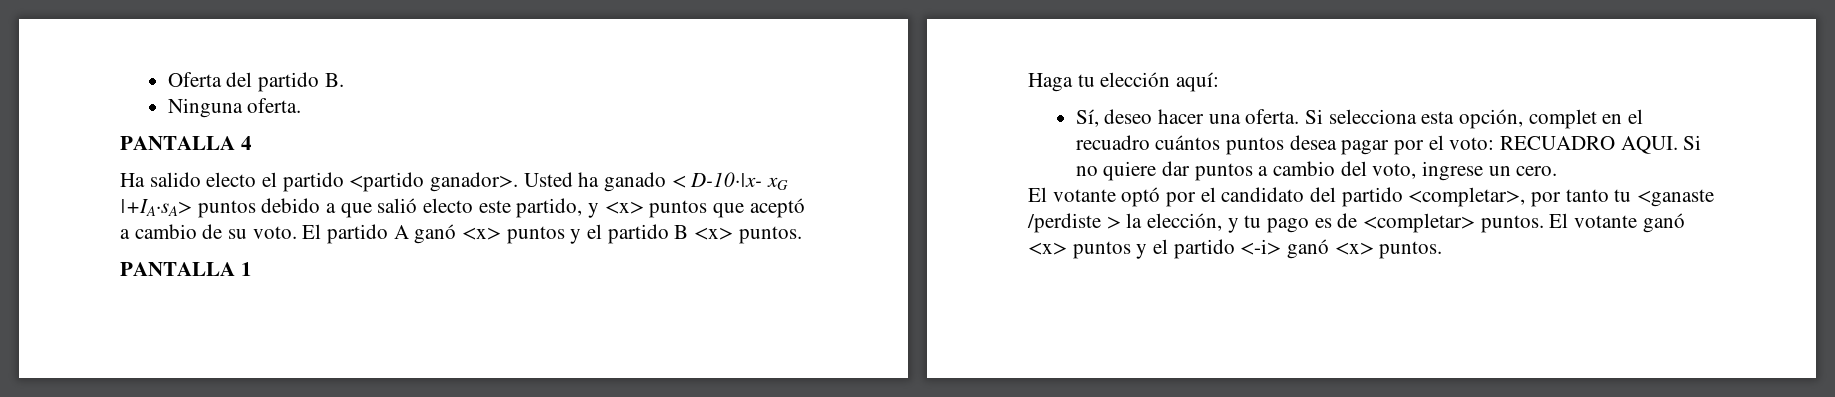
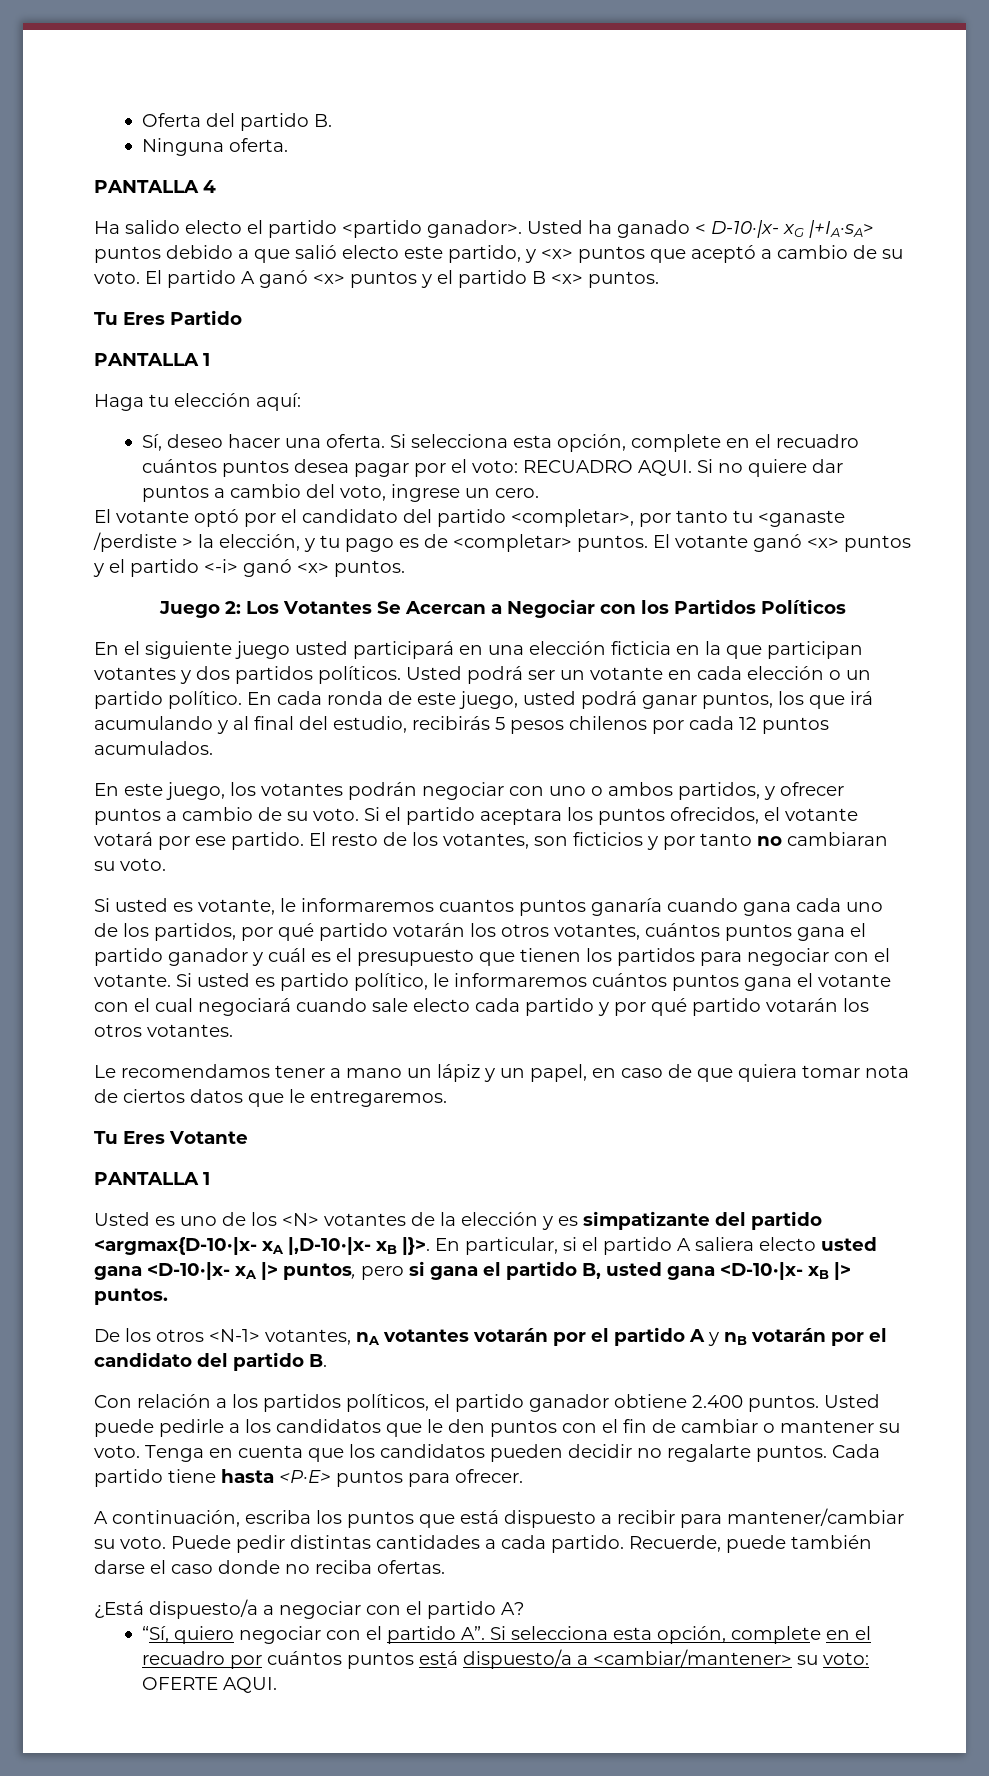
(802, 235) none -> [94,310,242,325] // Tu Eres Partido
[1528,109,1597,129] complet -> [630,434,721,452] complete
(1443, 250) none -> [158,599,846,618] [94,641,863,659] [94,666,871,684] [94,691,873,709] [94,716,829,734] [94,741,213,755] [94,782,844,800] [94,807,858,825] [94,832,888,850] [94,858,166,871] [94,898,883,916] [94,923,866,941] [94,948,890,966] [94,973,891,991] [94,998,869,1016] [94,1024,233,1037] [94,1064,909,1082] [94,1089,447,1107] [94,1131,248,1144] [94,1172,210,1185] [94,1211,822,1230] [94,1237,877,1255] [94,1261,851,1280] [94,1288,168,1305] [94,1327,887,1346] [94,1352,327,1371] [94,1394,880,1412] [94,1419,900,1437] [94,1444,880,1462] [94,1469,523,1487] [94,1508,904,1528] [94,1535,872,1553] [94,1560,445,1574] [94,1599,524,1619] [141,1626,871,1644] [141,1649,869,1669] [141,1677,277,1693] // Juego 2: Los Votantes Se Acercan a Negociar con los Partidos Políticos // En el siguiente juego usted participará en una elección ficticia en la que participan votantes y dos partidos políticos. Usted podrá ser un votante en cada elección o un partido político. En cada ronda de este juego, usted podrá ganar puntos, los que irá acumulando y al final del estudio, recibirás 5 pesos chilenos por cada 12 puntos acumulados. // En este juego, los votantes podrán negociar con uno o ambos partidos, y ofrecer puntos a cambio de su voto. Si el partido aceptara los puntos ofrecidos, el votante votará por ese partido. El resto de los votantes, son ficticios y por tanto no cambiaran su voto. // Si usted es votante, le informaremos cuantos puntos ganaría cuando gana cada uno de los partidos, por qué partido votarán los otros votantes, cuántos puntos gana el partido ganador y cuál es el presupuesto que tienen los partidos para negociar con el votante. Si usted es partido político, le informaremos cuántos puntos gana el votante con el cual negociará cuando sale electo cada partido y por qué partido votarán los otros votantes. // Le recomendamos tener a mano un lápiz y un papel, en caso de que quiera tomar nota de ciertos datos que le entregaremos. // Tu Eres Votante // PANTALLA 1 // Usted es uno de los <N> votantes de la elección y es simpatizante del partido <argmax{D-10·|x- xA |,D-10·|x- xB |}>. En particular, si el partido A saliera electo usted gana <D-10·|x- xA |> puntos, pero si gana el partido B, usted gana <D-10·|x- xB |> puntos. // De los otros <N-1> votantes, nA votantes votarán por el partido A y nB votarán por el candidato del partido B. // Con relación a los partidos políticos, el partido ganador obtiene 2.400 puntos. Usted puede pedirle a los candidatos que le den puntos con el fin de cambiar o mantener su voto. Tenga en cuenta que los candidatos pueden decidir no regalarte puntos. Cada partido tiene hasta <P·E> puntos para ofrecer. // A continuación, escriba los puntos que está dispuesto a recibir para mantener/cambiar su voto. Puede pedir distintas cantidades a cada partido. Recuerde, puede también darse el caso donde no reciba ofertas. // ¿Está dispuesto/a a negociar con el partido A? // “Sí, quiero negociar con el partido A”. Si selecciona esta opción, complete en el recuadro por cuántos puntos está dispuesto/a a <cambiar/mantener> su voto: OFERTE AQUI.

